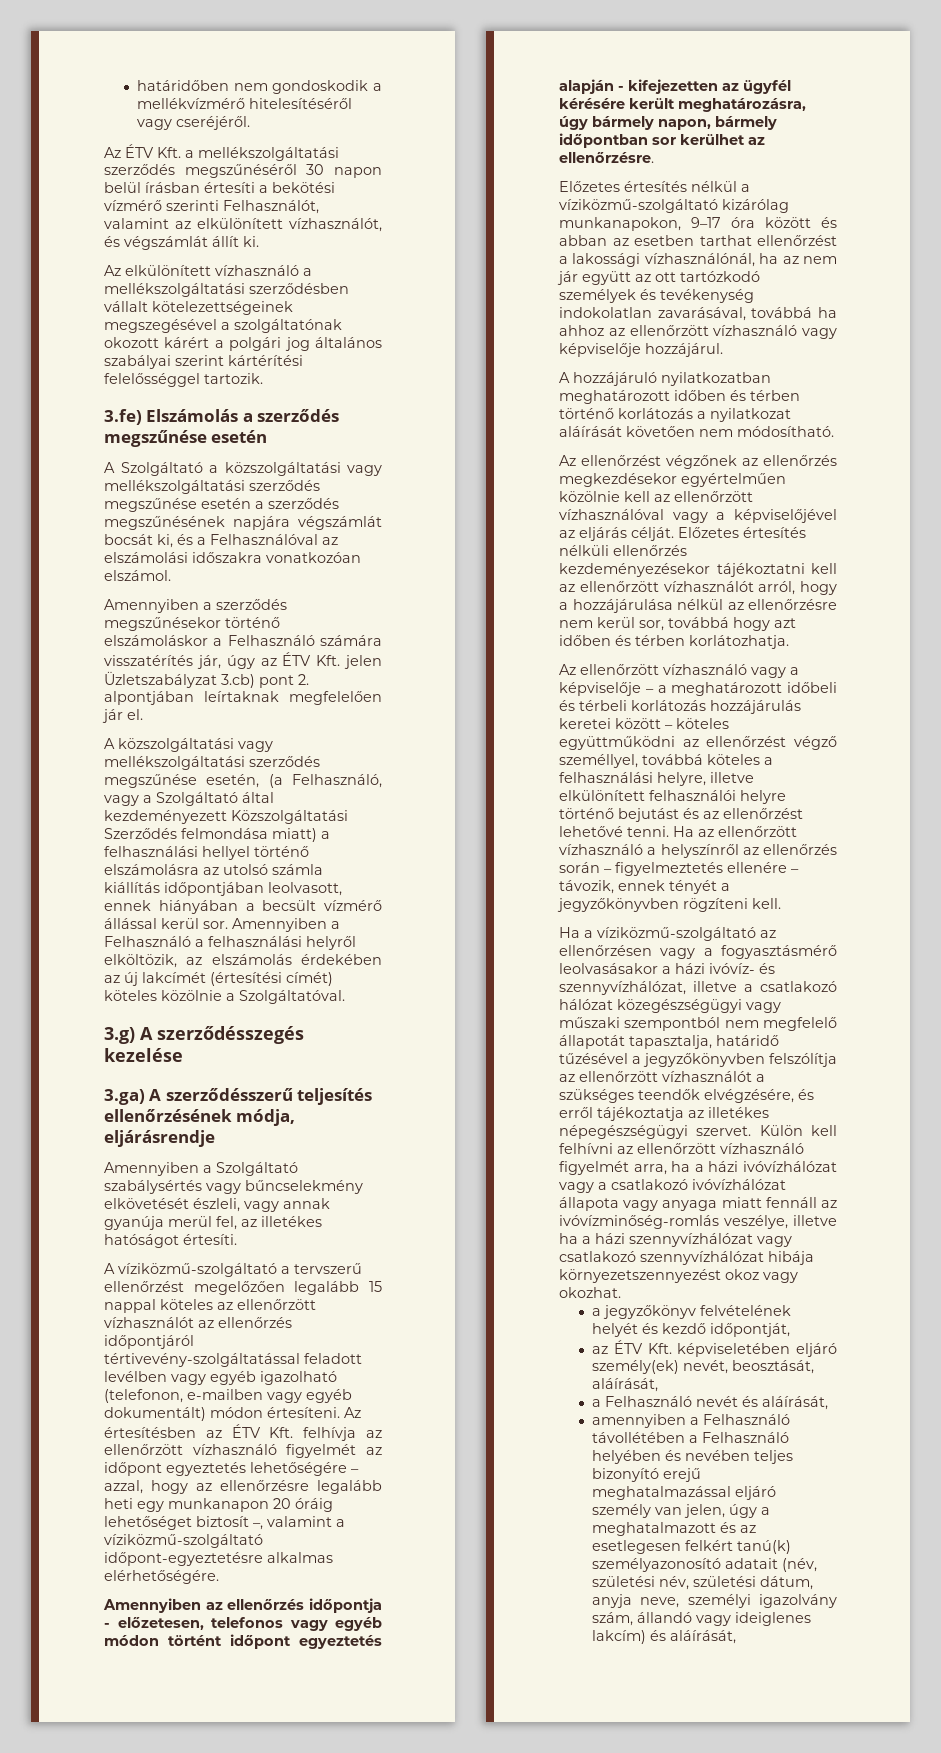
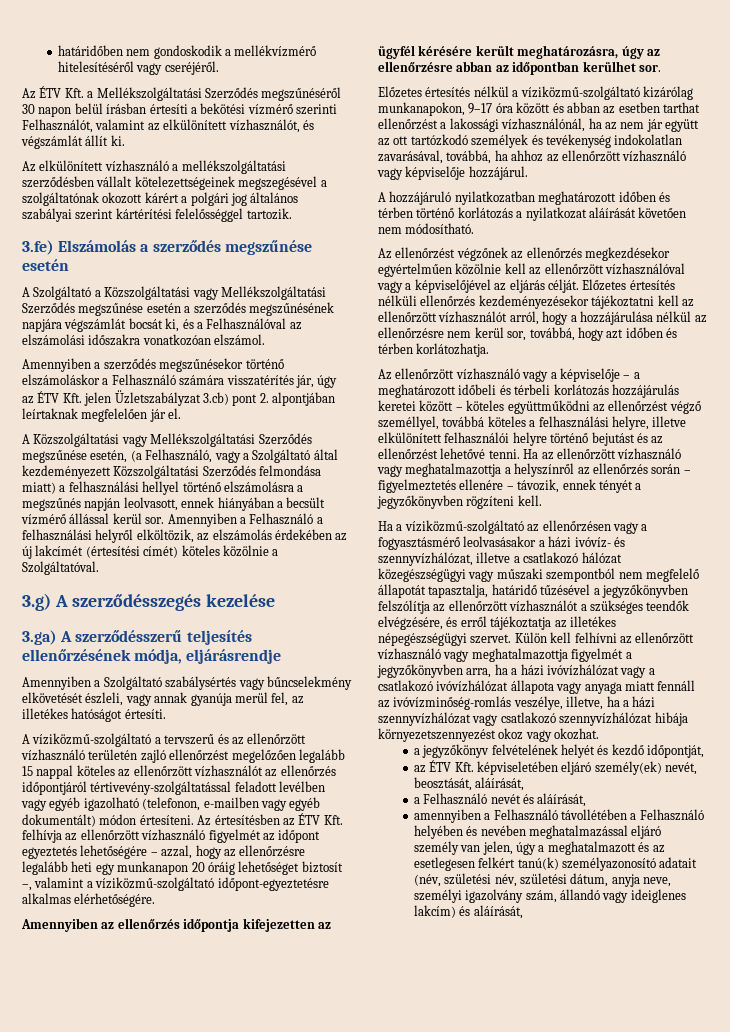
[198,147,339,161] [104,164,175,175] mellékszolgáltatási szerződés -> [96,87,258,101] Mellékszolgáltatási Szerződés
[224,462,382,476] [104,480,320,494] közszolgáltatási vagy mellékszolgáltatási szerződés -> [104,286,326,300] [22,302,75,314] Közszolgáltatási vagy Mellékszolgáltatási Szerződés
[118,738,273,752] [104,756,320,770] közszolgáltatási vagy mellékszolgáltatási szerződés -> [33,433,312,447] Közszolgáltatási vagy Mellékszolgáltatási Szerződés
[203,864,323,875] [104,882,264,896] az utolsó számla kiállítás időpontjában -> [297,485,304,492] [22,498,121,511] a megszűnés napján
(362, 1268) none -> [217,733,307,745] [21,749,166,763] és az ellenőrzött vízhasználó területén zajló
[104,1617,382,1631] [104,1634,382,1649] [559,79,624,94] - előzetesen, telefonos vagy egyéb módon történt időpont egyeztetés alapján - -> (240, 925) none
[592,116,777,130] [559,133,765,148] [559,152,654,163] bármely napon, bármely időpontban sor kerülhet az ellenőrzésre. -> [646,49,660,56] [378,61,661,75] az ellenőrzésre abban az időpontban kerülhet sor.
[751,307,813,318] továbbá -> [446,150,492,164] továbbá,
[668,617,729,628] továbbá -> [529,327,575,341] továbbá,
(643, 849) none -> [377,463,502,477] vagy meghatalmazottja
[559,1161,629,1175] figyelmét -> [443,648,632,662] [377,664,463,678] vagy meghatalmazottja figyelmét a jegyzőkönyvben
[793,1215,837,1226] illetve -> [566,696,604,710] illetve,
[754,1450,794,1464] [592,1468,702,1482] teljes bizonyító erejű -> (526, 830) none

